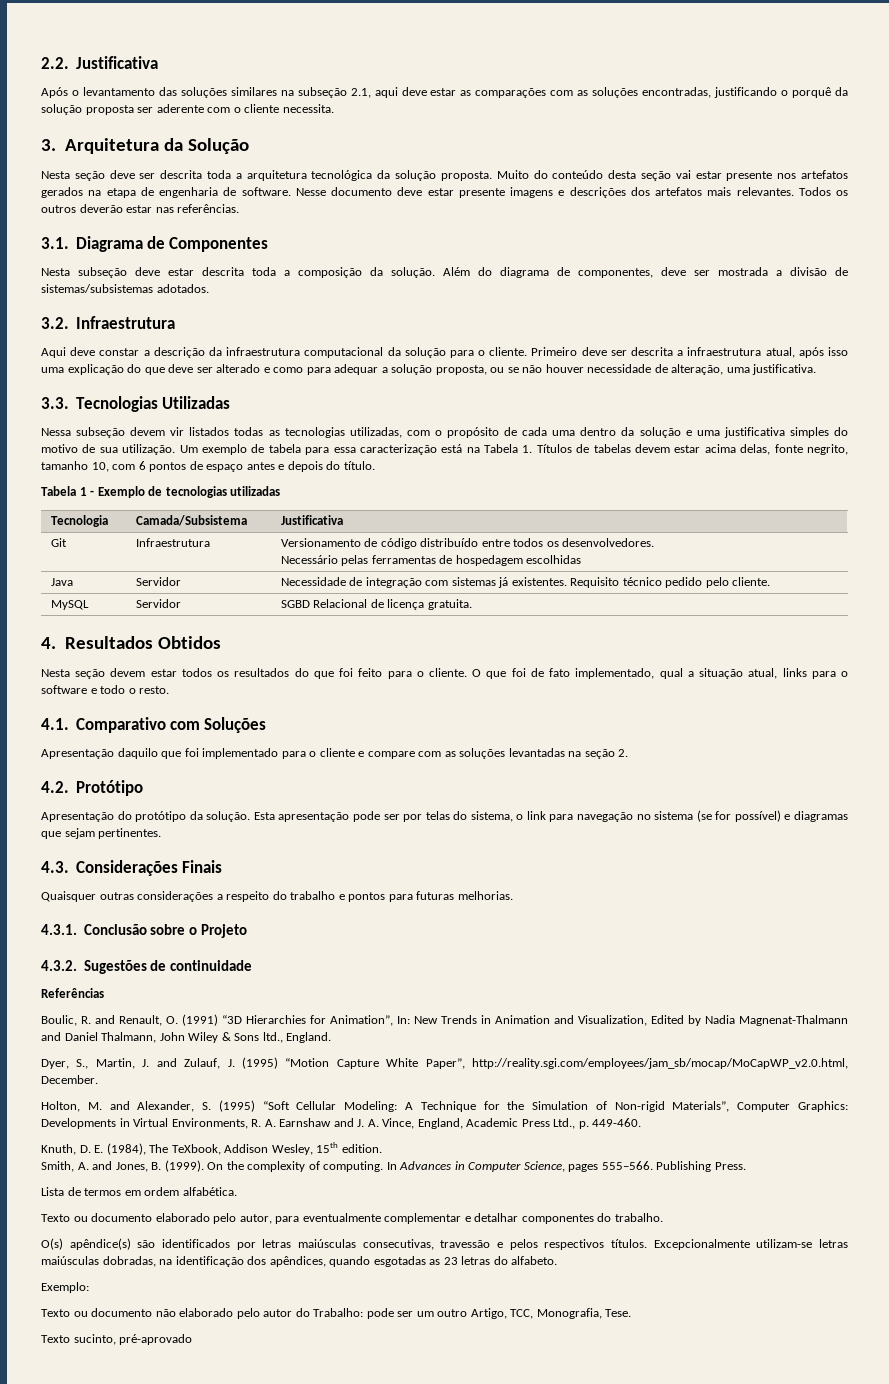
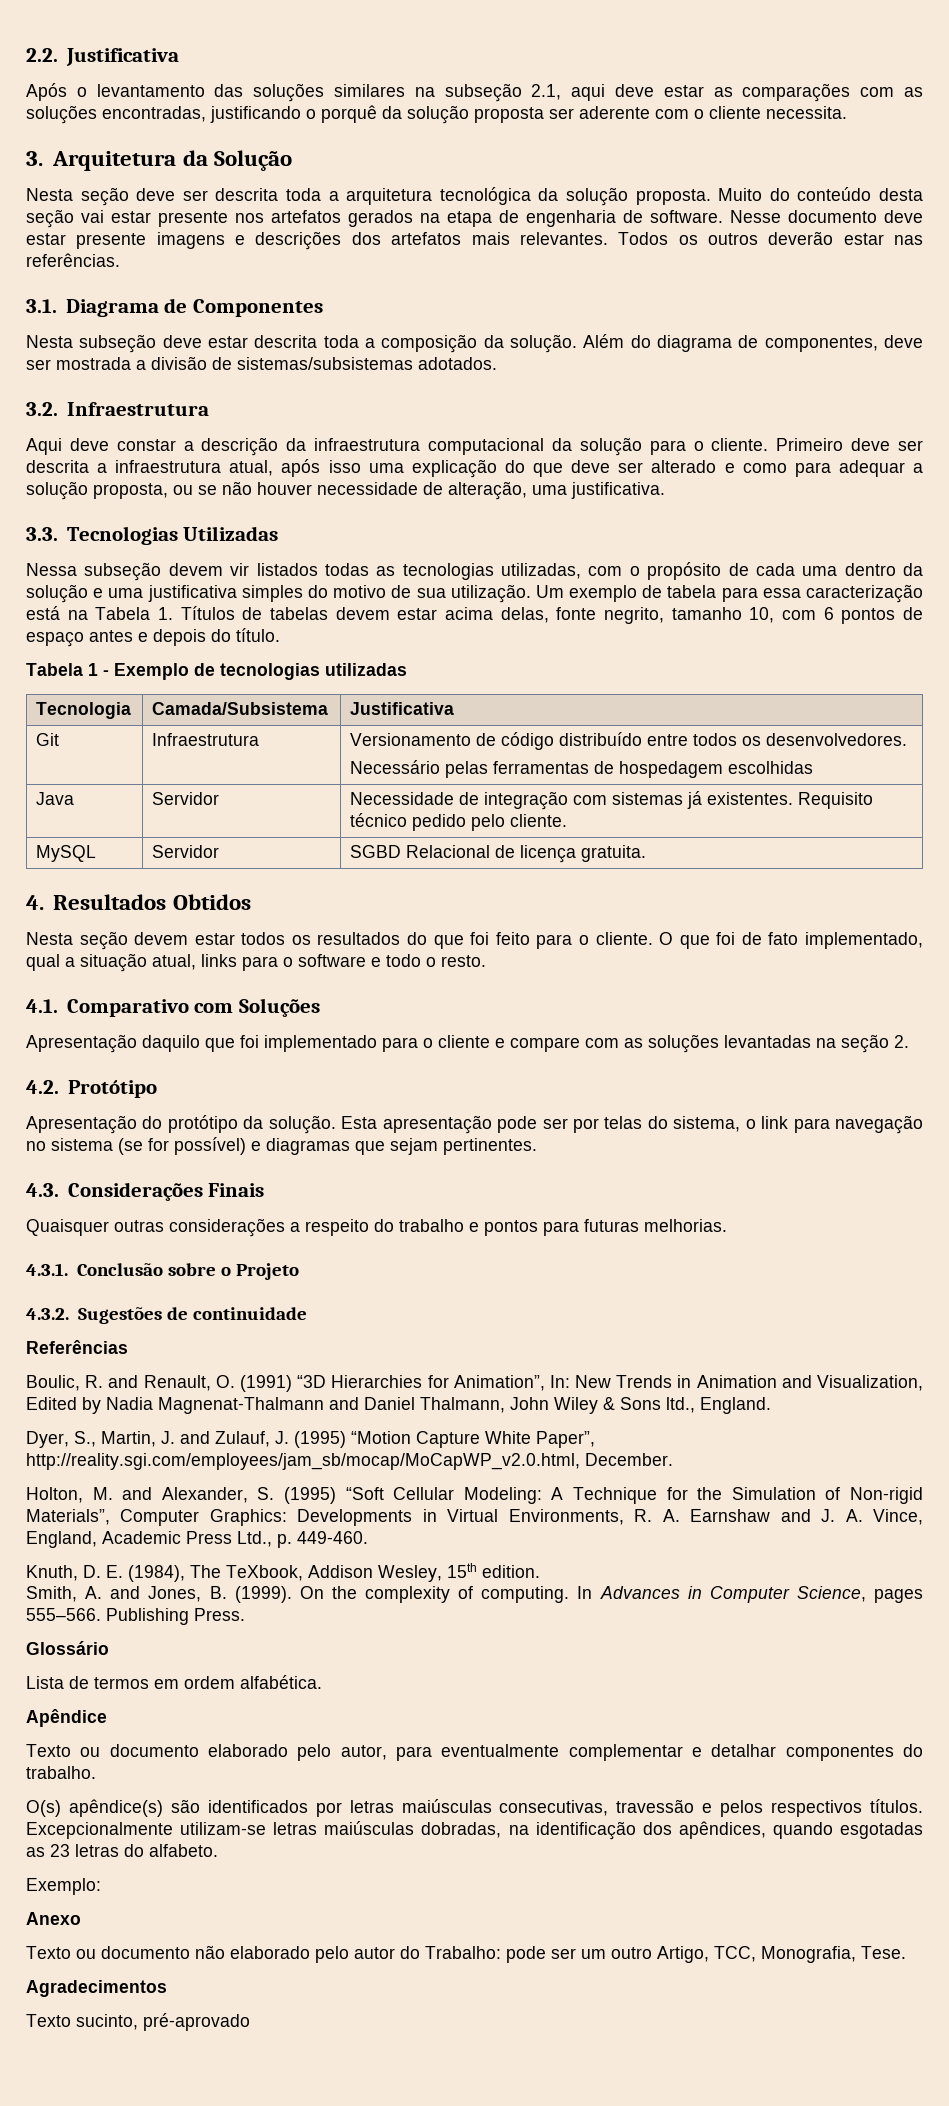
(746, 1166) none -> [26,1641,109,1655] // Glossário
(237, 1191) none -> [26,1709,107,1727] // Apêndice
(89, 1287) none -> [26,1912,81,1925] // Anexo
(632, 1313) none -> [26,1980,167,1997] // Agradecimentos

